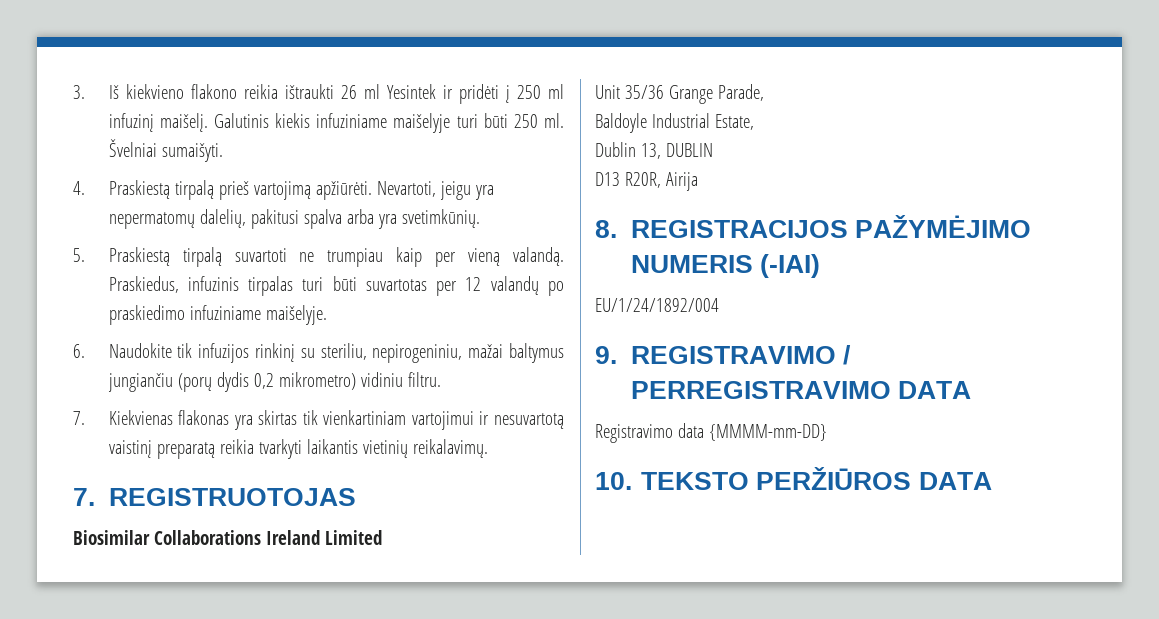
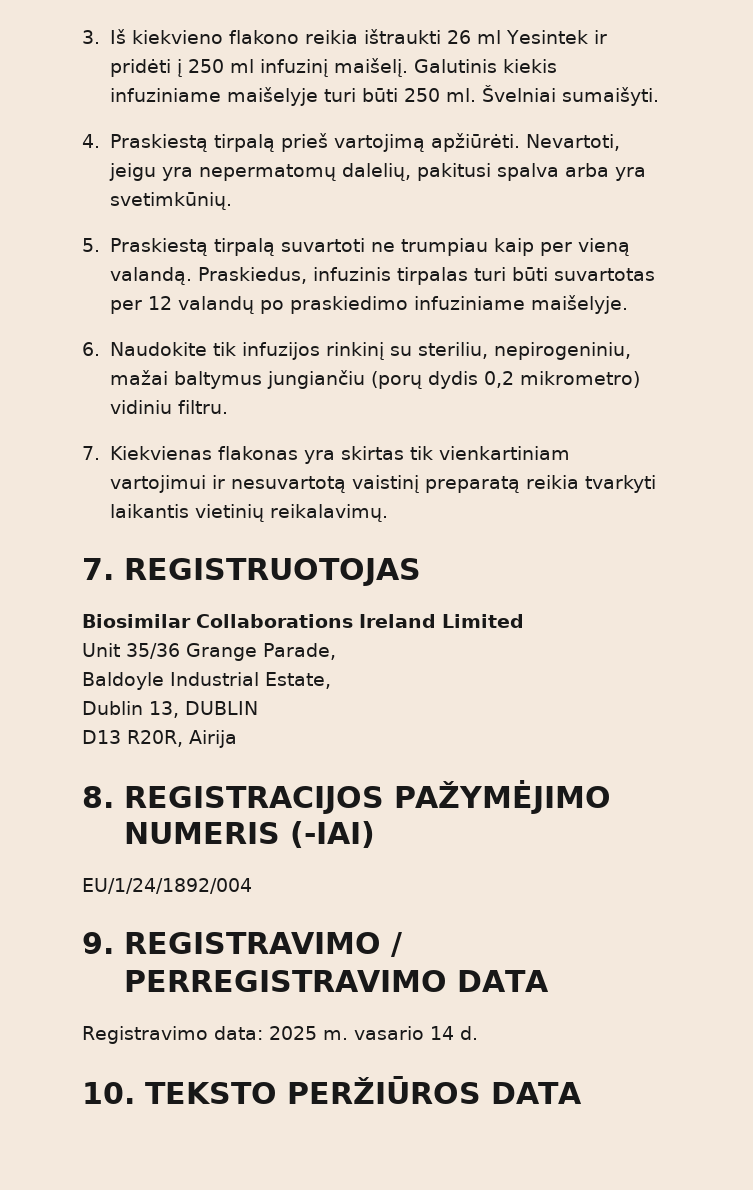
[677,423,827,441] data {MMMM-mm-DD} -> [213,1026,478,1040] data: 2025 m. vasario 14 d.

